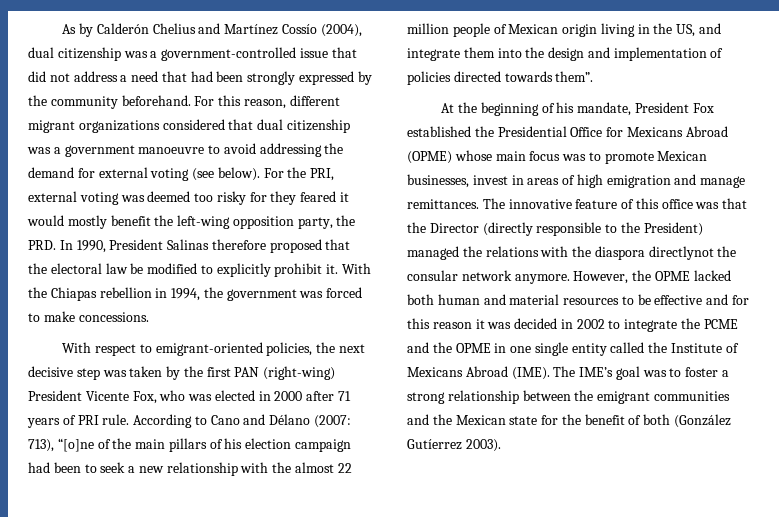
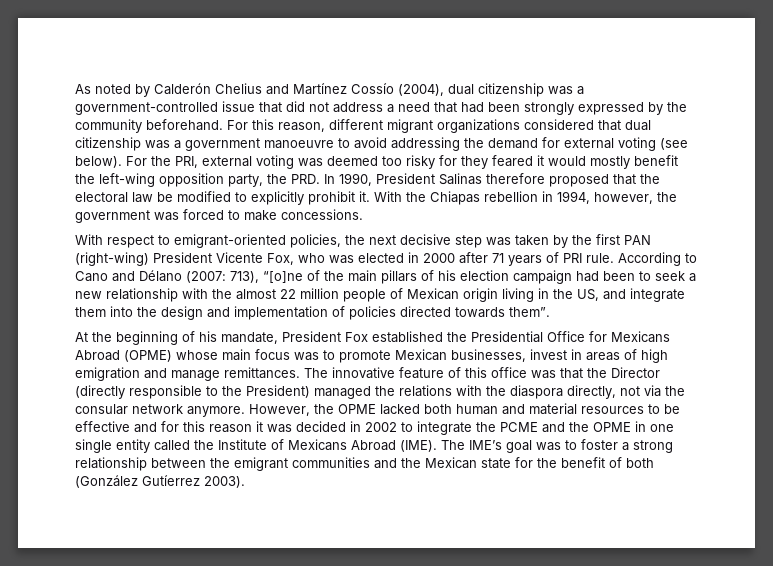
(77, 29) none -> [95,84,131,94] noted
(201, 294) none -> [594,192,653,204] however,
[648,246,714,260] directlynot -> [567,385,661,399] directly, not via

